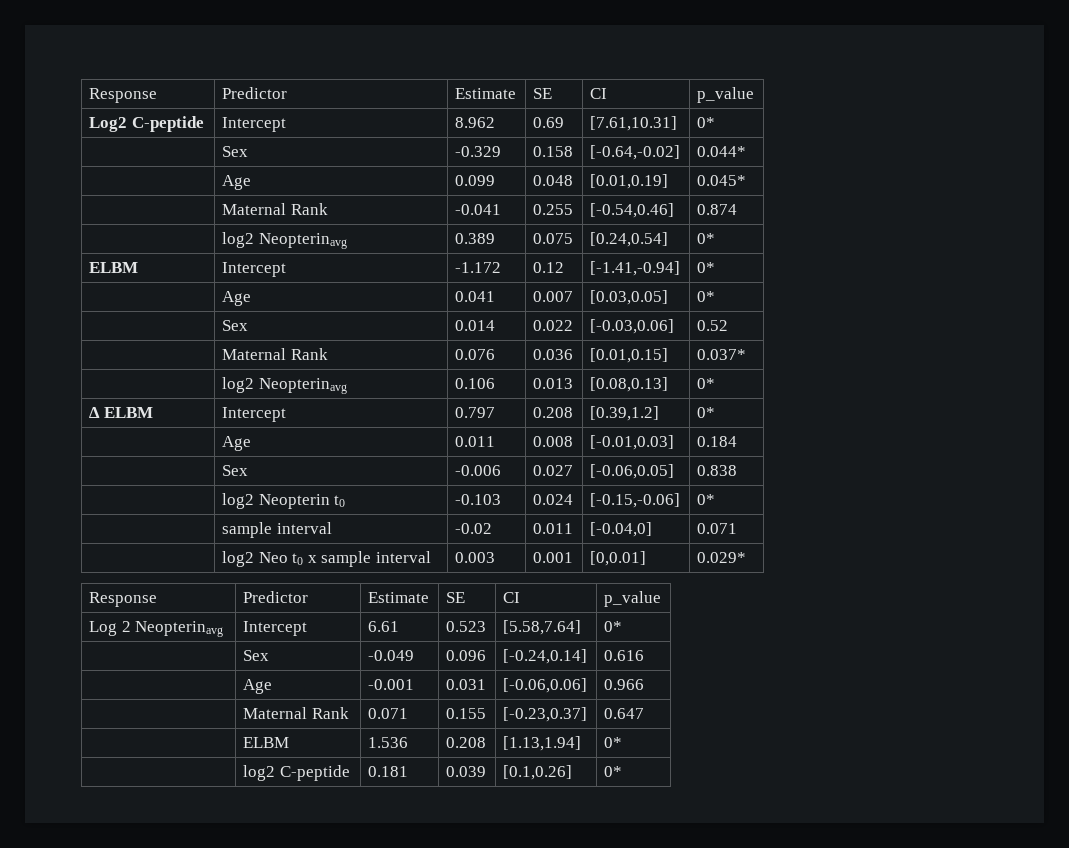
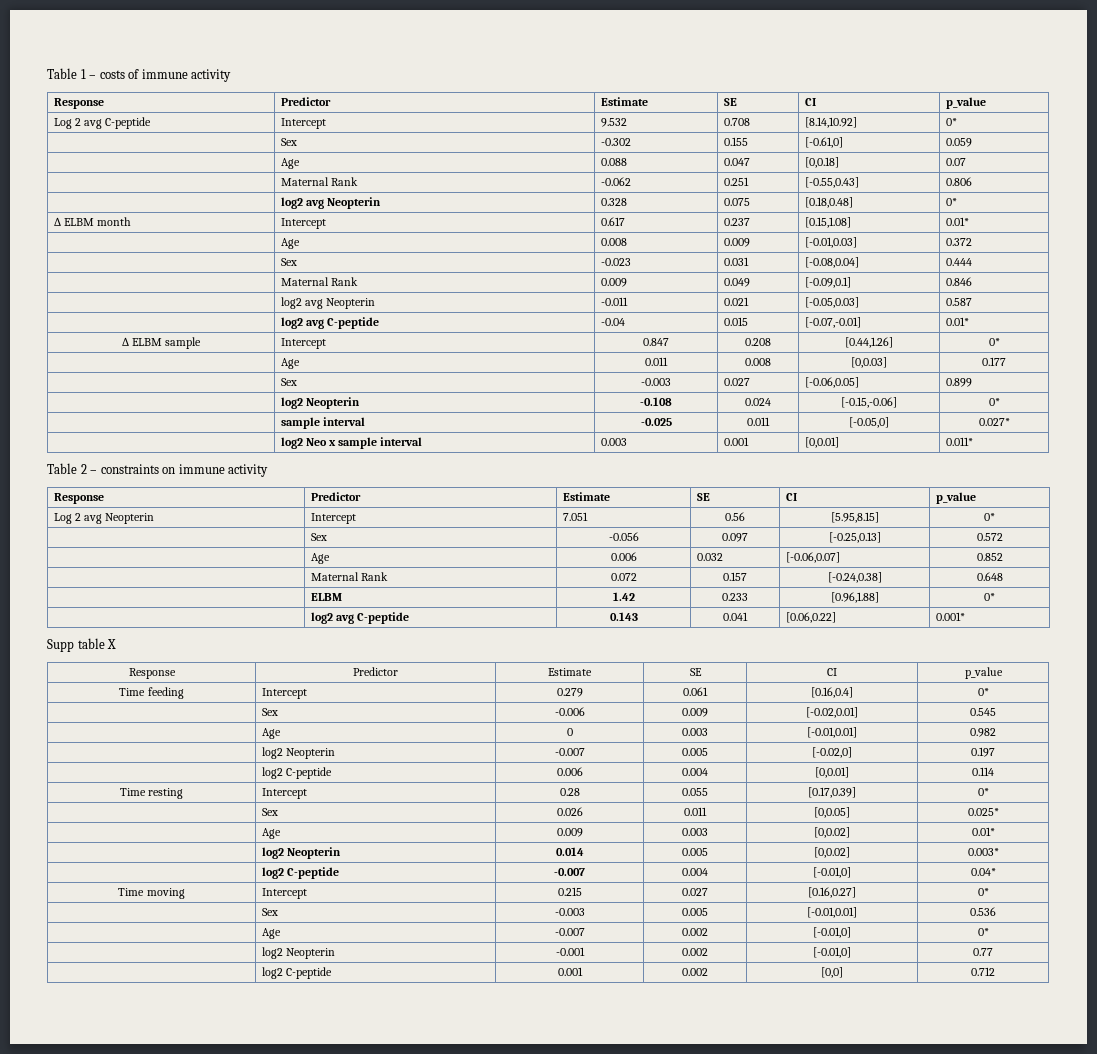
[89,88,158,103] [222,87,288,99] [455,88,517,99] [533,88,553,99] [590,88,608,99] [697,87,755,103] [89,116,204,132] [222,117,287,132] [455,117,496,128] [533,117,565,128] [590,116,678,131] [697,117,716,128] [222,146,249,157] [455,146,502,157] [533,146,574,157] [590,145,681,160] [697,146,747,157] [222,175,252,190] [455,175,496,186] [533,175,574,186] [590,174,669,189] [697,175,747,186] [222,203,328,215] [455,204,502,215] [533,204,574,215] [590,203,675,218] [697,204,738,215] [222,232,347,249] [455,233,496,244] [533,233,574,244] [590,232,669,247] [697,233,716,244] [89,262,139,273] [222,262,287,277] [455,262,502,273] [533,262,565,273] [590,261,681,276] [697,262,716,273] [222,291,252,306] [455,291,496,302] [533,291,574,302] [590,290,669,305] [697,291,716,302] [222,320,249,331] [455,320,496,331] [533,320,574,331] [590,319,675,334] [697,320,729,331] [222,348,328,360] [455,349,496,360] [533,349,574,360] [590,348,669,363] [697,349,747,360] [222,377,347,394] [455,378,496,389] [533,378,574,389] [590,377,669,392] [697,378,716,389] [89,406,153,418] [222,407,287,422] [455,407,496,418] [533,407,574,418] [590,406,660,421] [697,407,716,418] [222,436,252,451] [455,436,496,447] [533,436,574,447] [590,435,675,450] [697,436,738,447] [222,465,249,476] [455,465,502,476] [533,465,574,476] [590,464,675,479] [697,465,738,476] [222,493,346,509] [455,494,502,505] [533,494,574,505] [590,493,681,508] [697,494,716,505] [222,522,332,538] [455,523,493,534] [533,523,574,534] [590,522,653,537] [697,523,738,534] [222,551,432,567] [455,552,496,563] [533,552,574,563] [590,551,647,566] [697,552,747,563] [89,592,158,607] [243,591,309,603] [368,592,430,603] [446,592,466,603] [503,592,521,603] [604,591,662,607] [89,621,224,637] [243,621,308,636] [368,621,400,632] [446,621,487,632] [503,620,582,635] [604,621,623,632] [243,650,270,661] [368,650,415,661] [446,650,487,661] [503,649,588,664] [604,650,645,661] [243,679,273,694] [368,679,415,690] [446,679,487,690] [503,678,588,693] [604,679,645,690] [243,707,349,719] [368,708,409,719] [446,708,487,719] [503,707,588,722] [604,708,645,719] [243,737,290,748] [368,737,409,748] [446,737,487,748] [503,736,582,751] [604,737,623,748] [243,765,350,781] [368,766,409,777] [446,766,487,777] [503,765,573,780] [604,766,623,777] Response | Predictor | Estimate | SE | CI | p_value // Log2 C-peptide | Intercept | 8.962 | 0.69 | [7.61,10.31] | 0* // | Sex | -0.329 | 0.158 | [-0.64,-0.02] | 0.044* // | Age | 0.099 | 0.048 | [0.01,0.19] | 0.045* // | Maternal Rank | -0.041 | 0.255 | [-0.54,0.46] | 0.874 // | log2 Neopterinavg | 0.389 | 0.075 | [0.24,0.54] | 0* // ELBM | Intercept | -1.172 | 0.12 | [-1.41,-0.94] | 0* // | Age | 0.041 | 0.007 | [0.03,0.05] | 0* // | Sex | 0.014 | 0.022 | [-0.03,0.06] | 0.52 // | Maternal Rank | 0.076 | 0.036 | [0.01,0.15] | 0.037* // | log2 Neopterinavg | 0.106 | 0.013 | [0.08,0.13] | 0* // ∆ ELBM | Intercept | 0.797 | 0.208 | [0.39,1.2] | 0* // | Age | 0.011 | 0.008 | [-0.01,0.03] | 0.184 // | Sex | -0.006 | 0.027 | [-0.06,0.05] | 0.838 // | log2 Neopterin t0 | -0.103 | 0.024 | [-0.15,-0.06] | 0* // | sample interval | -0.02 | 0.011 | [-0.04,0] | 0.071 // | log2 Neo t0 x sample interval | 0.003 | 0.001 | [0,0.01] | 0.029* // Response | Predictor | Estimate | SE | CI | p_value // Log 2 Neopterinavg | Intercept | 6.61 | 0.523 | [5.58,7.64] | 0* // | Sex | -0.049 | 0.096 | [-0.24,0.14] | 0.616 // | Age | -0.001 | 0.031 | [-0.06,0.06] | 0.966 // | Maternal Rank | 0.071 | 0.155 | [-0.23,0.37] | 0.647 // | ELBM | 1.536 | 0.208 | [1.13,1.94] | 0* // | log2 C-peptide | 0.181 | 0.039 | [0.1,0.26] | 0* -> [47,68,232,82] [53,98,104,109] [280,97,331,106] [600,97,648,106] [723,98,737,106] [804,98,816,106] [945,97,986,109] [53,117,152,129] [280,118,326,129] [600,118,627,127] [723,118,750,126] [804,117,857,128] [945,118,957,126] [280,138,297,146] [600,138,631,146] [723,137,748,146] [804,137,843,148] [945,138,972,147] [280,158,300,169] [600,158,627,166] [723,158,750,166] [804,157,839,168] [945,158,966,166] [280,177,358,186] [600,177,631,186] [723,177,749,186] [804,177,859,188] [945,177,972,186] [280,197,381,209] [600,198,627,206] [723,198,750,206] [804,197,853,208] [945,198,957,206] [53,217,131,226] [280,218,326,229] [600,217,625,226] [723,218,750,226] [804,217,851,228] [945,217,969,226] [280,238,300,249] [600,238,627,246] [723,238,750,247] [804,237,857,248] [945,238,972,246] [280,258,297,266] [600,258,631,266] [723,257,749,266] [804,257,859,268] [945,258,972,266] [280,277,358,286] [600,278,627,287] [723,278,750,287] [804,277,851,288] [945,277,972,286] [280,297,375,309] [600,297,628,306] [723,297,749,306] [804,297,859,308] [945,298,972,306] [280,317,379,329] [600,318,625,326] [723,317,748,326] [804,317,861,328] [945,317,969,326] [121,337,202,349] [280,338,326,349] [643,338,669,346] [745,338,771,346] [845,337,893,348] [988,338,1000,346] [280,358,300,369] [645,357,668,366] [745,358,771,366] [851,357,887,368] [982,357,1006,366] [280,378,297,386] [641,378,671,386] [723,378,750,386] [804,377,859,388] [945,378,972,387] [280,397,360,409] [640,397,672,406] [745,398,771,406] [841,397,897,408] [988,398,1000,406] [280,417,365,429] [640,418,672,426] [747,417,770,426] [849,417,889,428] [978,418,1010,426] [280,437,423,449] [600,438,627,446] [723,437,749,446] [804,437,839,448] [945,437,973,446] [47,463,269,477] [53,493,104,504] [310,492,361,501] [562,492,610,501] [696,493,710,501] [785,493,797,501] [935,492,976,504] [53,513,155,524] [310,513,356,524] [562,512,588,521] [725,512,745,521] [830,512,879,523] [984,513,995,521] [310,533,327,541] [608,532,639,541] [722,533,748,542] [828,532,881,543] [976,533,1003,541] [310,553,330,564] [610,552,637,561] [696,553,723,561] [785,552,840,563] [976,553,1003,561] [310,572,388,581] [610,573,637,581] [723,572,747,581] [827,572,882,583] [976,572,1003,581] [310,593,342,601] [612,592,635,601] [722,593,748,601] [830,592,879,603] [984,593,995,601] [310,612,409,624] [609,612,638,621] [723,612,748,621] [785,612,836,623] [935,612,965,621] [47,638,117,652] [128,668,176,679] [353,667,398,676] [548,668,592,676] [689,668,702,676] [827,668,837,676] [964,667,1003,679] [119,687,184,699] [261,688,307,699] [556,688,583,697] [683,687,708,696] [811,687,853,698] [977,688,989,696] [261,708,278,716] [554,707,585,716] [682,708,708,717] [806,707,858,718] [970,708,996,716] [261,728,281,739] [566,728,573,736] [682,728,708,736] [807,727,857,738] [970,728,996,737] [261,747,335,759] [554,748,585,756] [682,748,708,756] [812,747,852,758] [971,747,995,757] [261,767,332,779] [556,767,583,776] [682,768,708,776] [815,767,849,778] [972,767,994,776] [119,788,184,799] [261,788,307,799] [559,788,580,796] [682,788,708,796] [808,787,856,798] [977,788,989,796] [261,808,278,816] [556,807,583,816] [684,807,707,816] [814,807,850,818] [967,808,999,816] [261,828,281,839] [556,828,583,837] [682,828,708,836] [814,827,850,838] [971,827,995,836] [261,847,341,859] [555,847,584,856] [682,848,708,856] [814,847,850,858] [967,848,999,856] [261,867,339,879] [554,868,585,876] [682,868,708,876] [813,867,851,878] [970,868,996,876] [118,888,185,899] [261,888,307,899] [557,887,582,896] [682,888,708,896] [808,887,856,898] [977,888,989,896] [261,908,278,916] [554,908,585,916] [682,908,708,916] [807,907,857,918] [970,907,996,916] [261,928,281,939] [554,928,585,936] [682,928,708,936] [813,927,851,938] [977,928,989,936] [261,947,335,959] [555,947,585,956] [682,948,708,956] [813,947,851,958] [973,948,993,956] [261,967,332,979] [557,967,583,976] [682,968,708,976] [821,967,843,978] [971,967,995,976] Table 1 – costs of immune activity // Response | Predictor | Estimate | SE | CI | p_value // Log 2 avg C-peptide | Intercept | 9.532 | 0.708 | [8.14,10.92] | 0* // | Sex | -0.302 | 0.155 | [-0.61,0] | 0.059 // | Age | 0.088 | 0.047 | [0,0.18] | 0.07 // | Maternal Rank | -0.062 | 0.251 | [-0.55,0.43] | 0.806 // | log2 avg Neopterin | 0.328 | 0.075 | [0.18,0.48] | 0* // ∆ ELBM month | Intercept | 0.617 | 0.237 | [0.15,1.08] | 0.01* // | Age | 0.008 | 0.009 | [-0.01,0.03] | 0.372 // | Sex | -0.023 | 0.031 | [-0.08,0.04] | 0.444 // | Maternal Rank | 0.009 | 0.049 | [-0.09,0.1] | 0.846 // | log2 avg Neopterin | -0.011 | 0.021 | [-0.05,0.03] | 0.587 // | log2 avg C-peptide | -0.04 | 0.015 | [-0.07,-0.01] | 0.01* // ∆ ELBM sample | Intercept | 0.847 | 0.208 | [0.44,1.26] | 0* // | Age | 0.011 | 0.008 | [0,0.03] | 0.177 // | Sex | -0.003 | 0.027 | [-0.06,0.05] | 0.899 // | log2 Neopterin | -0.108 | 0.024 | [-0.15,-0.06] | 0* // | sample interval | -0.025 | 0.011 | [-0.05,0] | 0.027* // | log2 Neo x sample interval | 0.003 | 0.001 | [0,0.01] | 0.011* // Table 2 – constraints on immune activity // Response | Predictor | Estimate | SE | CI | p_value // Log 2 avg Neopterin | Intercept | 7.051 | 0.56 | [5.95,8.15] | 0* // | Sex | -0.056 | 0.097 | [-0.25,0.13] | 0.572 // | Age | 0.006 | 0.032 | [-0.06,0.07] | 0.852 // | Maternal Rank | 0.072 | 0.157 | [-0.24,0.38] | 0.648 // | ELBM | 1.42 | 0.233 | [0.96,1.88] | 0* // | log2 avg C-peptide | 0.143 | 0.041 | [0.06,0.22] | 0.001* // Supp table X // Response | Predictor | Estimate | SE | CI | p_value // Time feeding | Intercept | 0.279 | 0.061 | [0.16,0.4] | 0* // | Sex | -0.006 | 0.009 | [-0.02,0.01] | 0.545 // | Age | 0 | 0.003 | [-0.01,0.01] | 0.982 // | log2 Neopterin | -0.007 | 0.005 | [-0.02,0] | 0.197 // | log2 C-peptide | 0.006 | 0.004 | [0,0.01] | 0.114 // Time resting | Intercept | 0.28 | 0.055 | [0.17,0.39] | 0* // | Sex | 0.026 | 0.011 | [0,0.05] | 0.025* // | Age | 0.009 | 0.003 | [0,0.02] | 0.01* // | log2 Neopterin | 0.014 | 0.005 | [0,0.02] | 0.003* // | log2 C-peptide | -0.007 | 0.004 | [-0.01,0] | 0.04* // Time moving | Intercept | 0.215 | 0.027 | [0.16,0.27] | 0* // | Sex | -0.003 | 0.005 | [-0.01,0.01] | 0.536 // | Age | -0.007 | 0.002 | [-0.01,0] | 0* // | log2 Neopterin | -0.001 | 0.002 | [-0.01,0] | 0.77 // | log2 C-peptide | 0.001 | 0.002 | [0,0] | 0.712

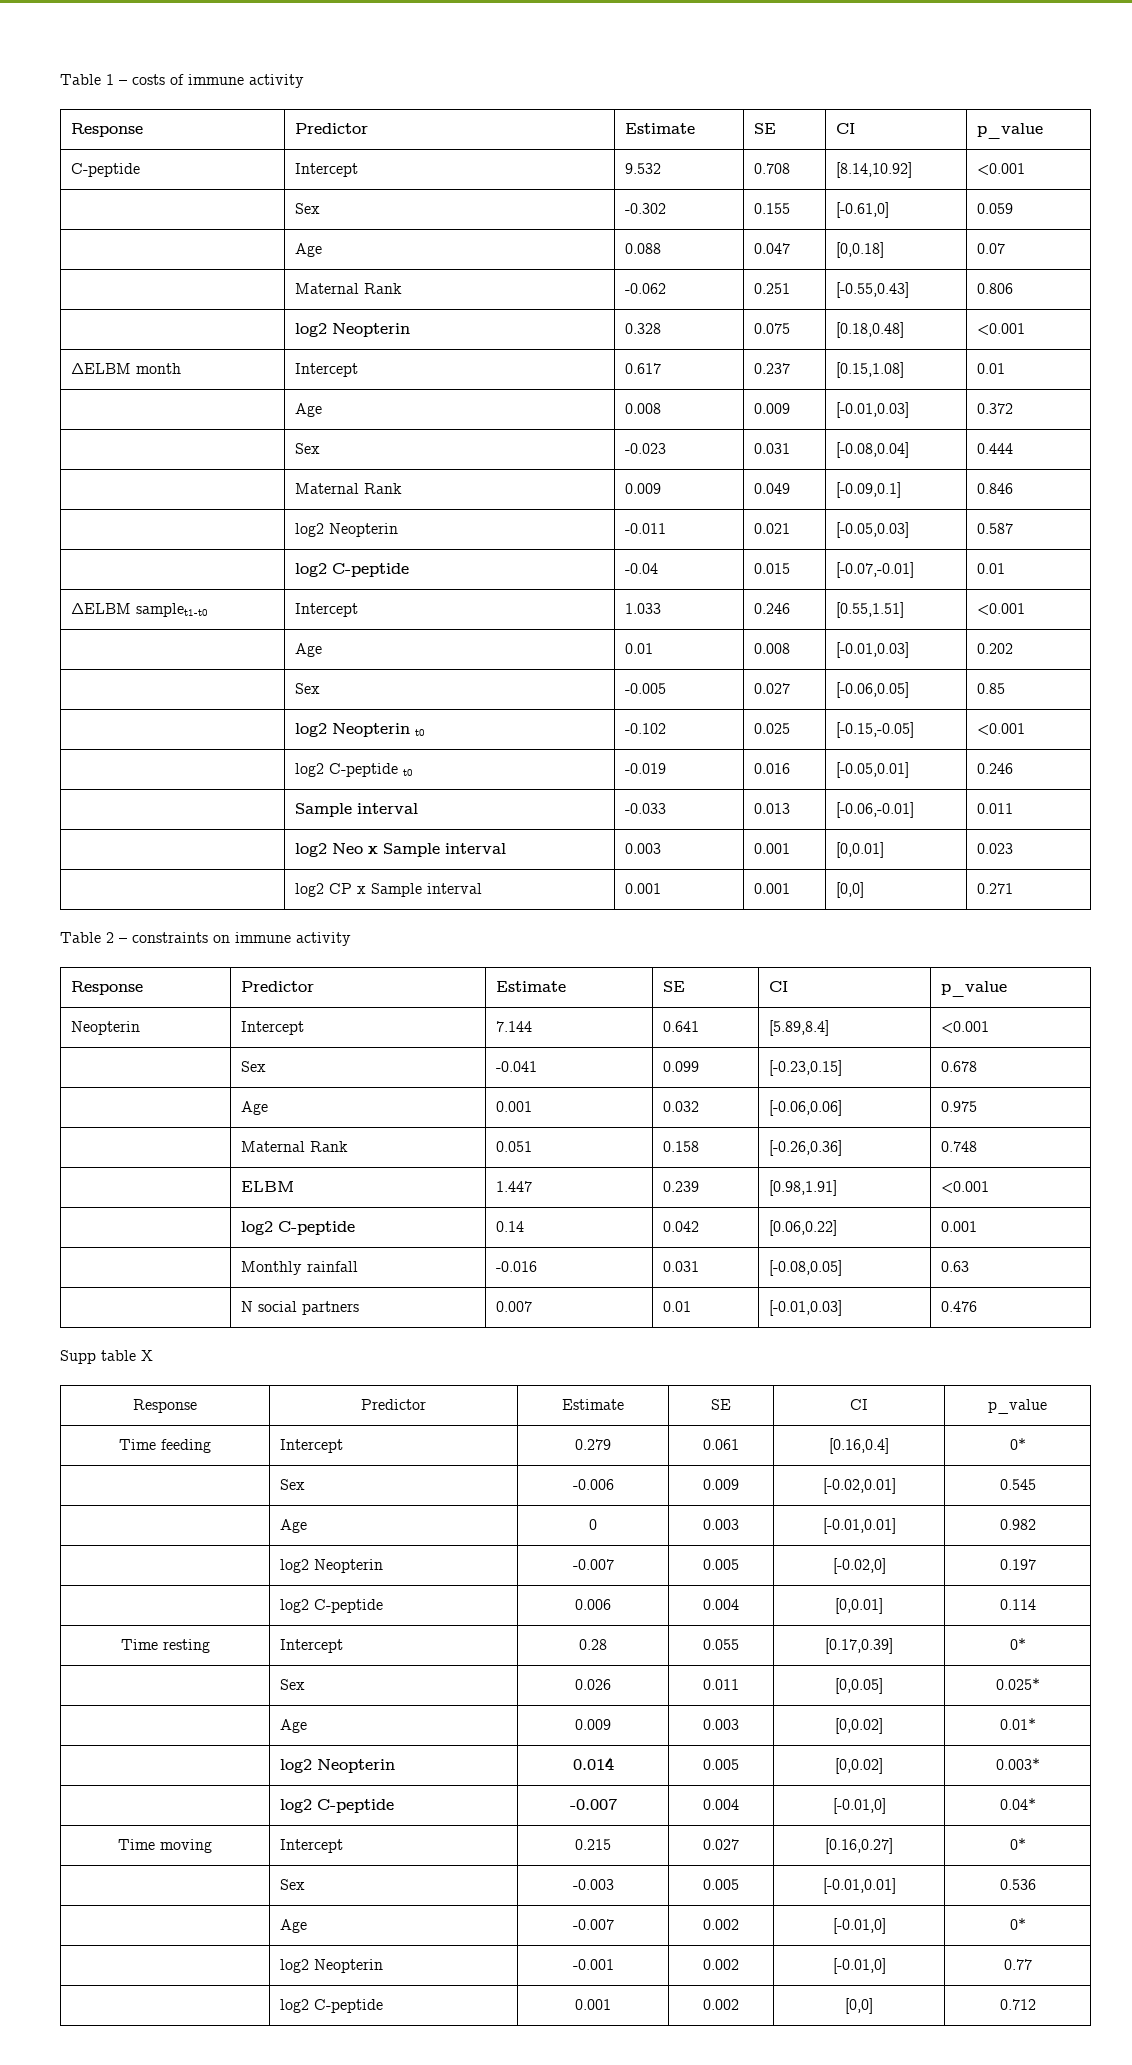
[53,118,102,129] Log 2 avg -> (1043, 131) none
[945,118,957,126] 0* -> [976,163,1025,175] <0.001
[305,199,324,209] avg -> (327, 330) none
[945,198,957,206] [53,217,94,226] 0* // ∆ ELBM -> [976,323,1025,335] [70,363,131,374] <0.001 // ∆ELBM
[945,217,969,226] 0.01* -> [976,363,1005,374] 0.01
[304,299,323,309] avg -> (324, 530) none
[305,319,324,329] avg -> (327, 570) none
[945,317,969,326] [121,337,202,349] [280,338,326,349] [643,338,669,346] [745,338,771,346] [845,337,893,348] [988,338,1000,346] [280,358,300,369] [645,357,668,366] [745,358,771,366] [851,357,887,368] [982,357,1006,366] [280,378,297,386] [641,378,671,386] 0.01* // ∆ ELBM sample | Intercept | 0.847 | 0.208 | [0.44,1.26] | 0* // | Age | 0.011 | 0.008 | [0,0.03] | 0.177 // | Sex | -0.003 -> [976,563,1005,574] [70,603,208,617] [294,603,358,617] [624,603,661,614] [753,603,790,614] [835,602,904,618] [976,603,1025,615] [294,643,322,657] [624,643,653,654] [753,643,790,654] [835,642,909,658] [976,643,1013,654] [294,683,320,694] [624,683,666,694] 0.01 // ∆ELBM samplet1-t0 | Intercept | 1.033 | 0.246 | [0.55,1.51] | <0.001 // | Age | 0.01 | 0.008 | [-0.01,0.03] | 0.202 // | Sex | -0.005
[945,378,972,387] [280,397,360,409] [640,397,672,406] [745,398,771,406] [841,397,897,408] [988,398,1000,406] [280,417,365,429] [640,418,672,426] [747,417,770,426] [849,417,889,428] [978,418,1010,426] 0.899 // | log2 Neopterin | -0.108 | 0.024 | [-0.15,-0.06] | 0* // | sample interval | -0.025 | 0.011 | [-0.05,0] | 0.027* -> [976,683,1005,694] [294,723,425,737] [624,723,666,734] [753,723,790,734] [835,722,914,738] [976,723,1025,735] [294,763,413,777] [624,763,666,774] [753,763,790,774] [835,762,909,778] [976,763,1013,774] [294,803,418,817] [624,803,666,814] [753,803,790,814] [835,802,914,818] [976,803,1013,814] 0.85 // | log2 Neopterin t0 | -0.102 | 0.025 | [-0.15,-0.05] | <0.001 // | log2 C-peptide t0 | -0.019 | 0.016 | [-0.05,0.01] | 0.246 // | Sample interval | -0.033 | 0.013 | [-0.06,-0.01] | 0.011
[338,437,378,449] sample -> [382,843,440,857] Sample
[945,437,973,446] 0.011* -> [976,843,1013,854] [294,883,482,897] [624,883,661,894] [753,883,790,894] [835,882,864,898] [976,883,1013,894] 0.023 // | log2 CP x Sample interval | 0.001 | 0.001 | [0,0] | 0.271
[53,513,102,524] Log 2 avg -> (1007, 989) none
[562,512,588,521] [725,512,745,521] [830,512,879,523] [984,513,995,521] [310,533,327,541] [608,532,639,541] [722,533,748,542] [828,532,881,543] [976,533,1003,541] [310,553,330,564] [610,552,637,561] 7.051 | 0.56 | [5.95,8.15] | 0* // | Sex | -0.056 | 0.097 | [-0.25,0.13] | 0.572 // | Age | 0.006 -> [495,1021,532,1032] [662,1021,699,1032] [768,1020,829,1036] [940,1021,989,1033] [240,1061,266,1072] [495,1061,537,1072] [662,1061,699,1072] [768,1060,842,1076] [940,1061,977,1072] [240,1101,268,1115] [495,1101,532,1112] 7.144 | 0.641 | [5.89,8.4] | <0.001 // | Sex | -0.041 | 0.099 | [-0.23,0.15] | 0.678 // | Age | 0.001
[785,552,840,563] [976,553,1003,561] [310,572,388,581] [610,573,637,581] [723,572,747,581] [827,572,882,583] [976,572,1003,581] [310,593,342,601] [612,592,635,601] [722,593,748,601] [830,592,879,603] [984,593,995,601] [310,612,409,624] [609,612,638,621] [723,612,748,621] [-0.06,0.07] | 0.852 // | Maternal Rank | 0.072 | 0.157 | [-0.24,0.38] | 0.648 // | ELBM | 1.42 | 0.233 | [0.96,1.88] | 0* // | log2 avg C-peptide | 0.143 | 0.041 -> [768,1100,842,1116] [940,1101,977,1112] [240,1141,348,1152] [495,1141,532,1152] [662,1141,699,1152] [768,1140,842,1156] [940,1141,977,1152] [240,1181,294,1192] [495,1181,532,1192] [662,1181,699,1192] [768,1180,837,1196] [940,1181,989,1193] [240,1221,355,1235] [495,1221,524,1232] [662,1221,699,1232] [-0.06,0.06] | 0.975 // | Maternal Rank | 0.051 | 0.158 | [-0.26,0.36] | 0.748 // | ELBM | 1.447 | 0.239 | [0.98,1.91] | <0.001 // | log2 C-peptide | 0.14 | 0.042
[935,612,965,621] 0.001* -> [940,1221,977,1232] [240,1261,358,1275] [495,1261,537,1272] [662,1261,699,1272] [768,1260,842,1276] [940,1261,969,1272] [240,1301,359,1315] [495,1301,532,1312] [662,1301,691,1312] [768,1300,842,1316] [940,1301,977,1312] 0.001 // | Monthly rainfall | -0.016 | 0.031 | [-0.08,0.05] | 0.63 // | N social partners | 0.007 | 0.01 | [-0.01,0.03] | 0.476

